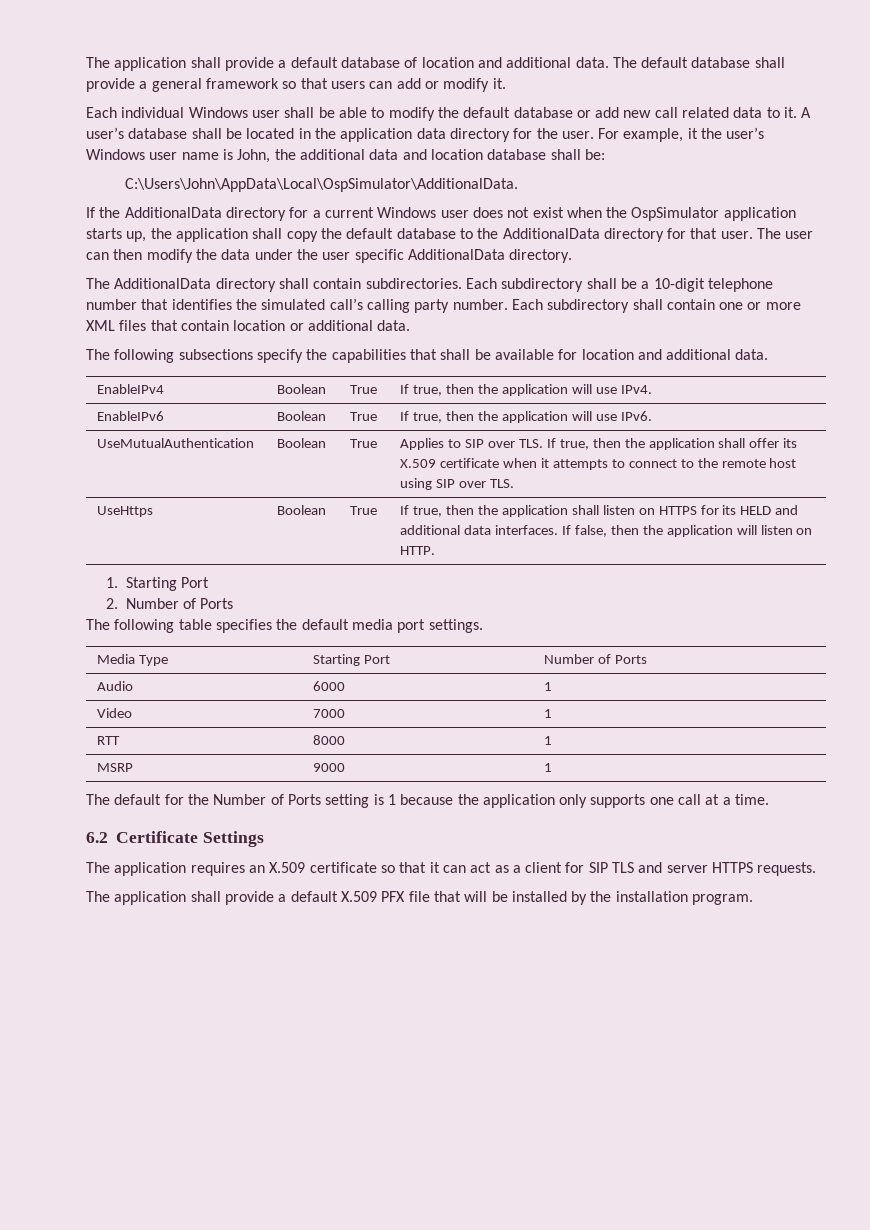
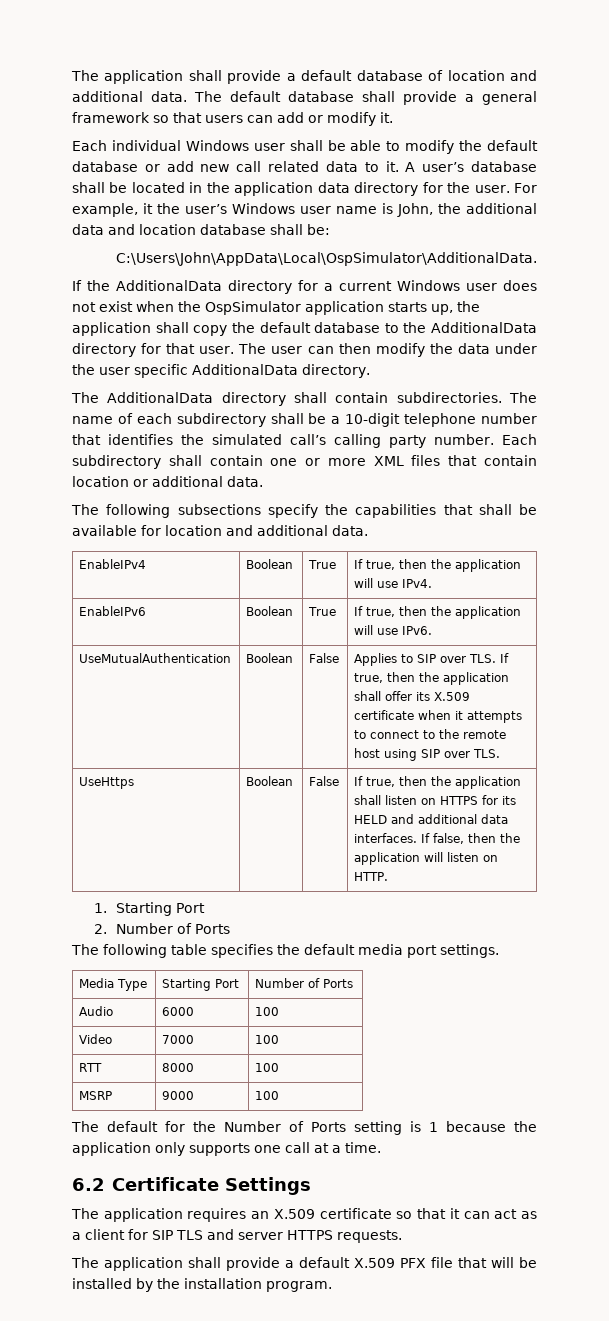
[465,278,497,289] Each -> [508,392,537,403] [72,413,172,424] The name of each
[350,439,378,448] True -> [309,653,340,663] False
[350,506,378,515] True -> [309,776,340,786] False
[544,682,553,691] 1 -> [255,1007,280,1016] 100
[544,709,553,718] 1 -> [255,1035,280,1044] 100
[544,736,553,745] 1 -> [255,1063,280,1072] 100
[544,763,553,772] 1 -> [255,1091,280,1100] 100

